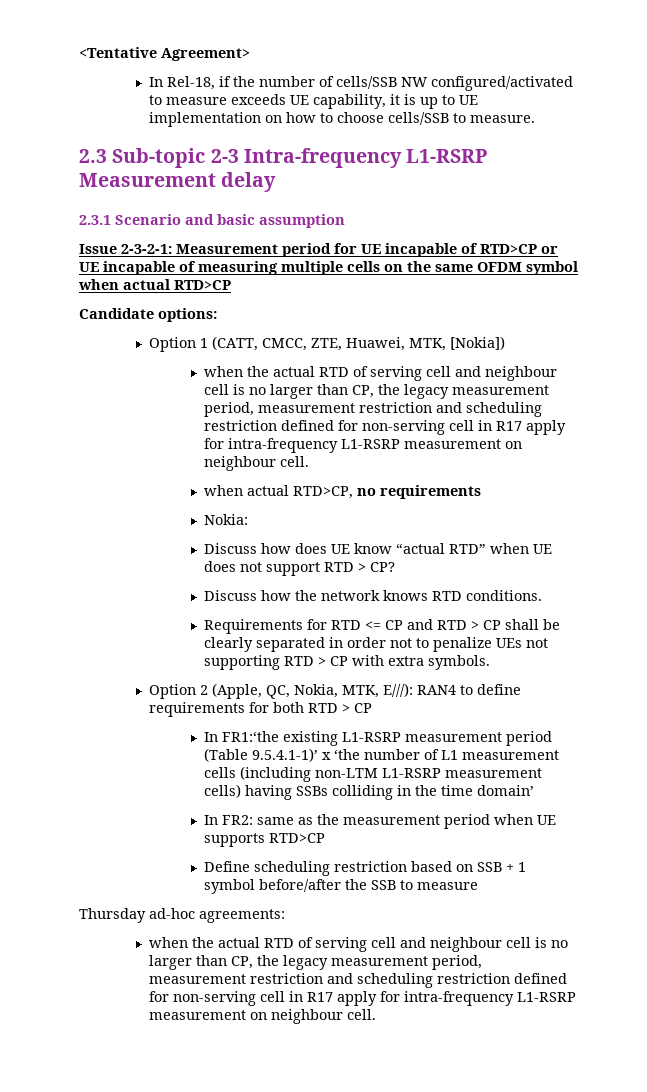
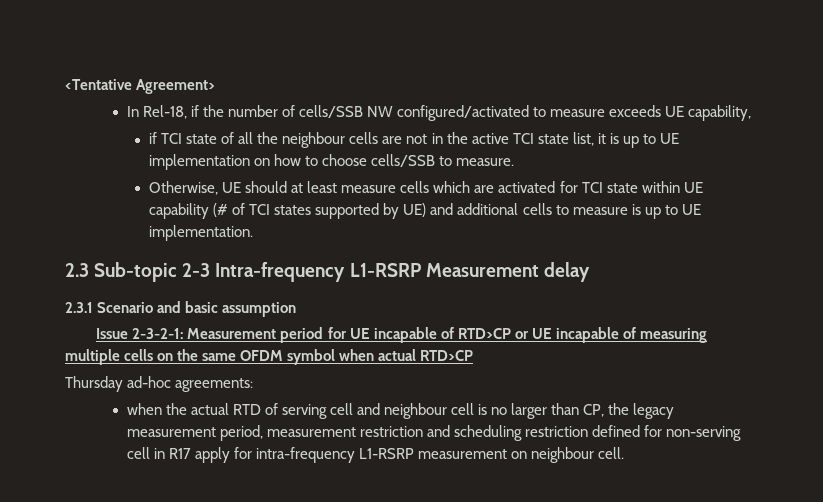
(387, 101) none -> [148,132,594,148] // if TCI state of all the neighbour cells are not in the active TCI state list,
(536, 119) none -> [148,181,703,195] [148,203,701,219] [148,225,253,241] // Otherwise, UE should at least measure cells which are activated for TCI state within UE capability (# of TCI states supported by UE) and additional cells to measure is up to UE implementation.
[79,308,217,322] [149,336,506,352] [204,366,558,381] [204,384,550,399] [204,402,543,417] [204,420,567,435] [204,438,523,453] [204,456,310,471] [204,485,482,499] [204,514,249,525] [204,543,553,554] [204,561,396,576] [204,590,543,601] [204,619,561,634] [204,637,549,652] [204,655,491,670] [149,683,522,699] [149,702,373,717] [204,731,553,746] [204,748,560,762] [204,766,543,782] [204,784,535,800] [204,814,557,829] [204,833,326,847] [204,861,527,876] [204,879,479,894] // Candidate options: // Option 1 (CATT, CMCC, ZTE, Huawei, MTK, [Nokia]) // when the actual RTD of serving cell and neighbour cell is no larger than CP, the legacy measurement period, measurement restriction and scheduling restriction defined for non-serving cell in R17 apply for intra-frequency L1-RSRP measurement on neighbour cell. // when actual RTD>CP, no requirements // Nokia: // Discuss how does UE know “actual RTD” when UE does not support RTD > CP? // Discuss how the network knows RTD conditions. // Requirements for RTD <= CP and RTD > CP shall be clearly separated in order not to penalize UEs not supporting RTD > CP with extra symbols. // Option 2 (Apple, QC, Nokia, MTK, E///): RAN4 to define requirements for both RTD > CP // In FR1:‘the existing L1-RSRP measurement period (Table 9.5.4.1-1)’ x ‘the number of L1 measurement cells (including non-LTM L1-RSRP measurement cells) having SSBs colliding in the time domain’ // In FR2: same as the measurement period when UE supports RTD>CP // Define scheduling restriction based on SSB + 1 symbol before/after the SSB to measure -> (474, 355) none

